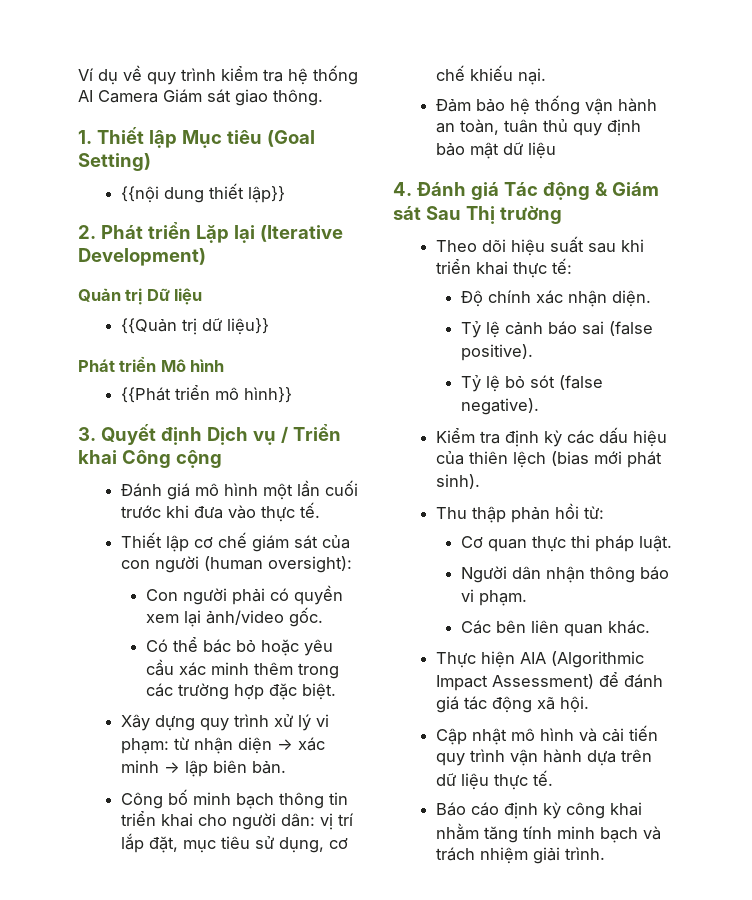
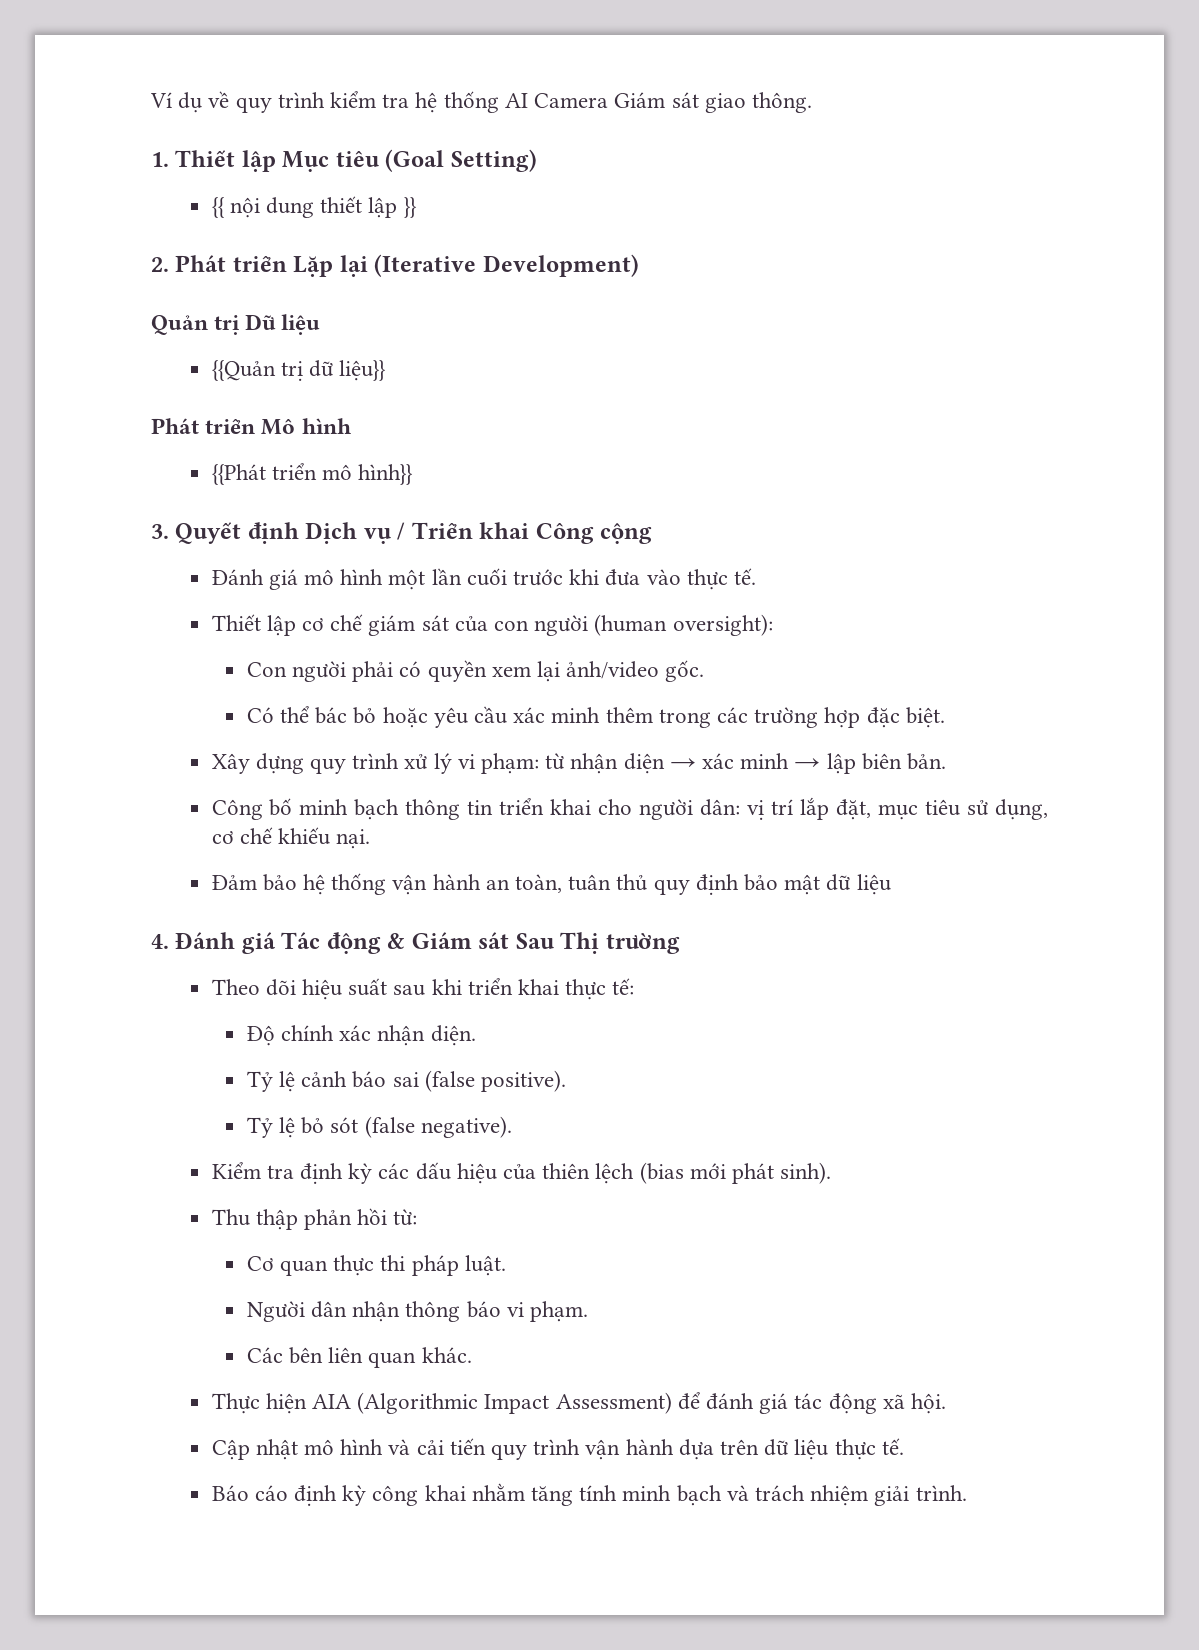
[121,183,286,203] {{nội dung thiết lập}} -> [211,196,417,218] {{ nội dung thiết lập }}

